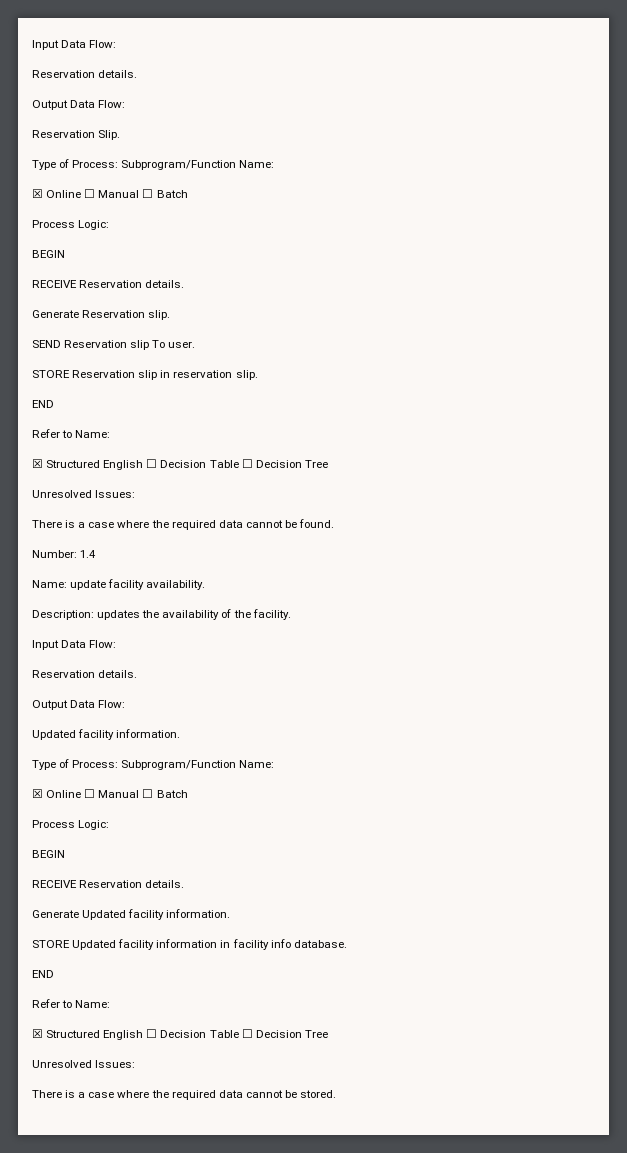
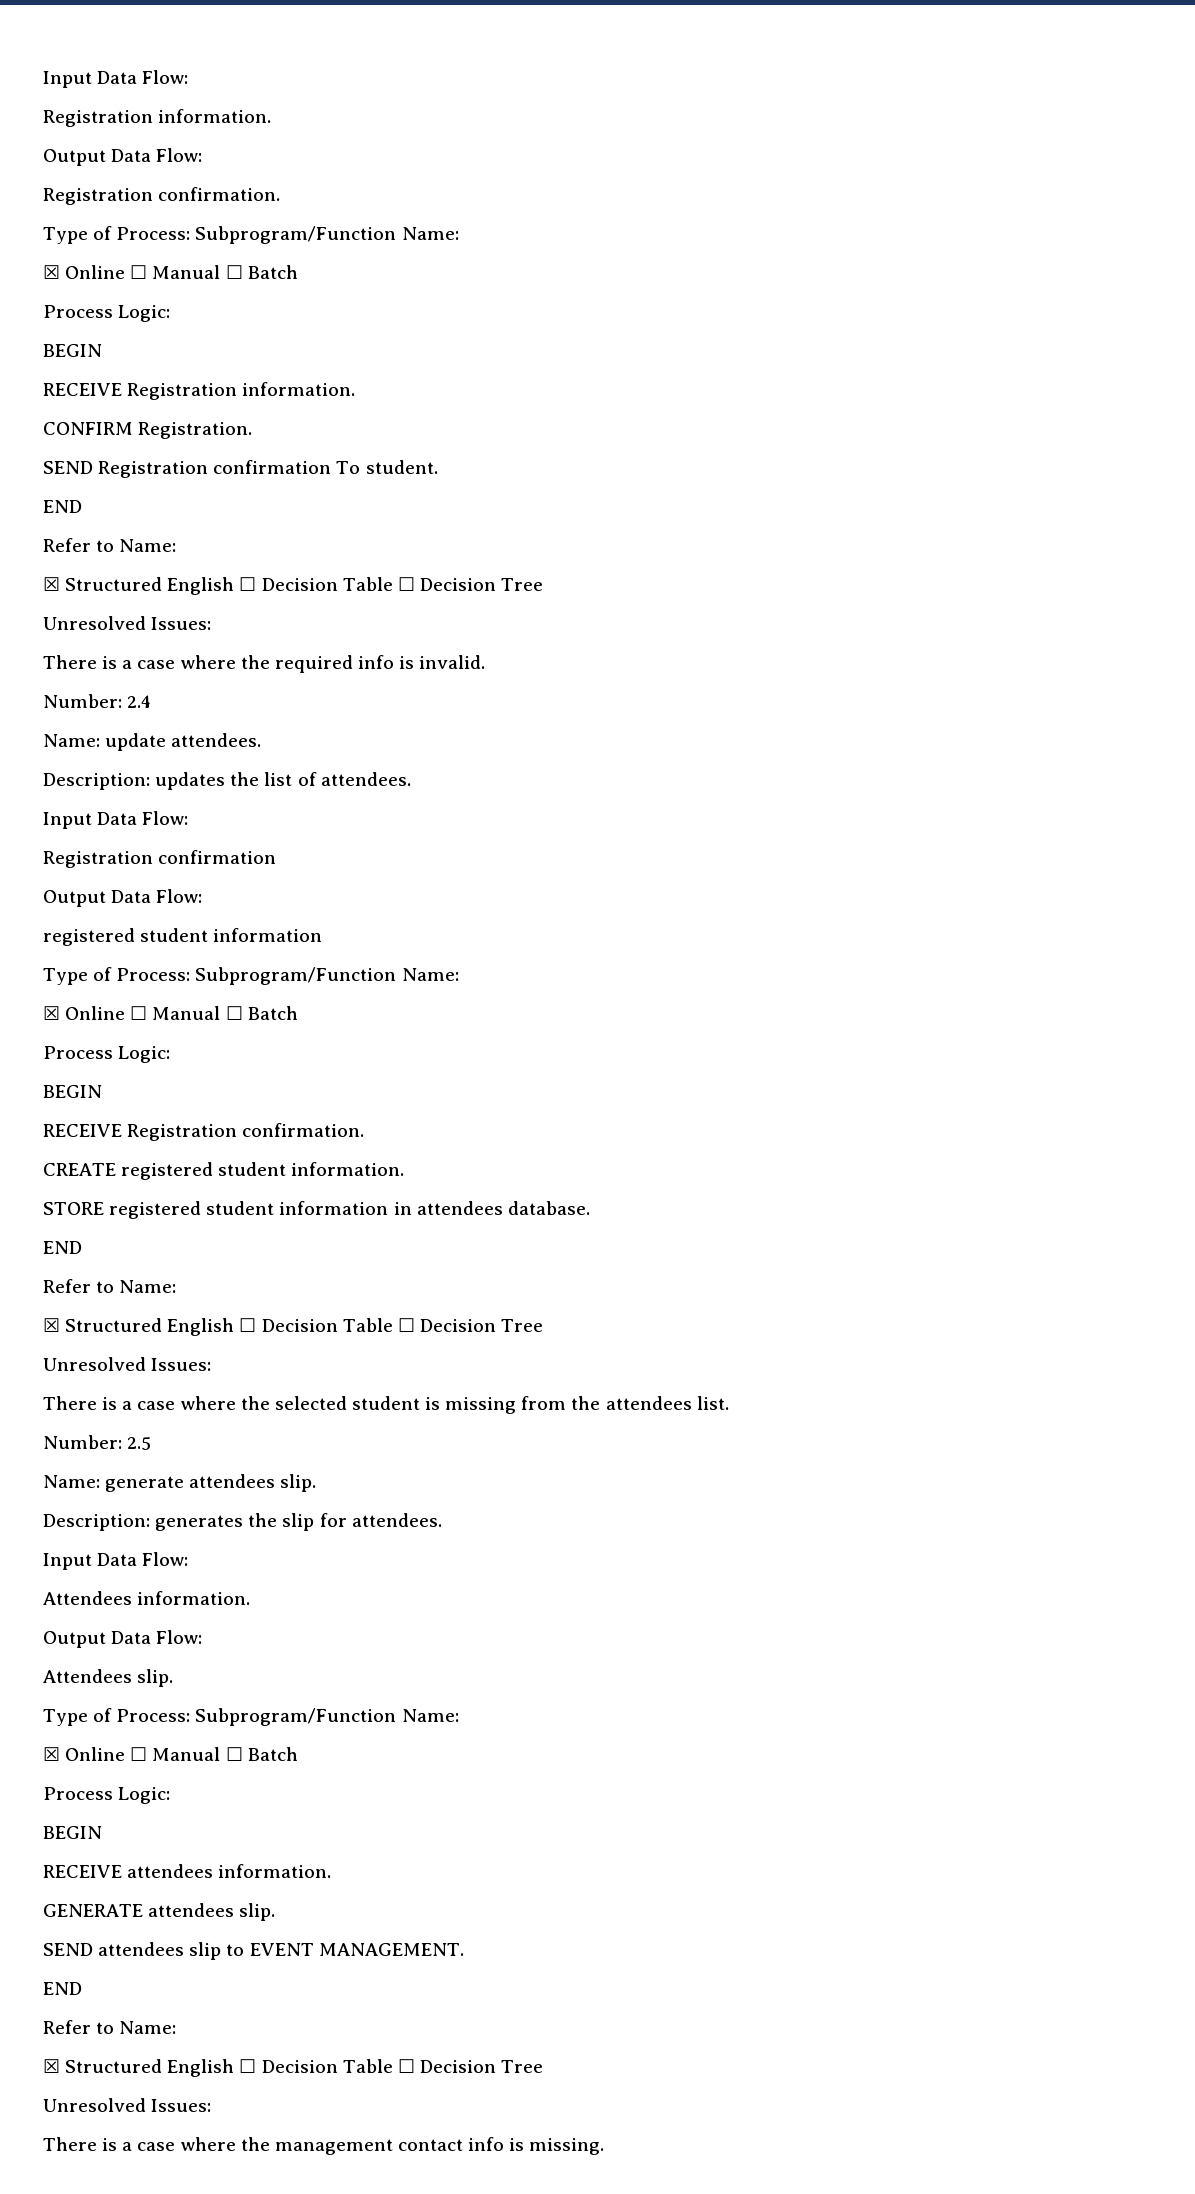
[32,40,117,50] [32,70,138,78] [32,100,126,110] [32,130,121,140] Input Data Flow: // Reservation details. // Output Data Flow: // Reservation Slip. -> [43,70,189,88] [43,109,272,127] [43,148,203,166] [43,187,281,205] Input Data Flow: // Registration information. // Output Data Flow: // Registration confirmation.
[79,280,185,288] [32,310,171,320] [32,340,196,350] [32,370,258,380] Reservation details. // Generate Reservation slip. // SEND Reservation slip To user. // STORE Reservation slip in reservation slip. -> [127,382,356,400] [43,422,253,439] [43,460,438,478] Registration information. // CONFIRM Registration. // SEND Registration confirmation To student.
[218,519,335,528] [32,550,97,558] data cannot be found. // Number: 1.4 -> [357,655,486,669] [43,694,152,708] info is invalid. // Number: 2.4
[108,579,206,590] facility availability. -> [171,733,262,747] attendees.
[162,609,291,620] [32,640,117,650] [32,670,138,678] [32,700,126,710] [32,729,181,740] availability of the facility. // Input Data Flow: // Reservation details. // Output Data Flow: // Updated facility information. -> [264,772,411,786] [43,811,189,829] [43,850,277,868] [43,889,203,907] [43,928,323,946] list of attendees. // Input Data Flow: // Registration confirmation // Output Data Flow: // registered student information
[79,880,185,888] [32,909,231,920] [32,939,291,950] Reservation details. // Generate Updated facility information. // STORE Updated facility information in facility info -> [127,1123,365,1141] [43,1162,405,1180] [43,1201,503,1219] Registration confirmation. // CREATE registered student information. // STORE registered student information in attendees
[171,1090,337,1100] required data cannot be stored. -> [274,1396,729,1414] [43,1435,152,1450] [43,1474,317,1492] [43,1513,442,1531] [43,1552,189,1570] [43,1591,251,1605] [43,1630,203,1648] [43,1669,174,1687] [43,1708,459,1726] [43,1747,298,1761] [43,1787,171,1804] [43,1826,102,1839] [43,1864,332,1878] [43,1903,276,1921] [43,1942,464,1960] [43,1982,82,1995] [43,2020,177,2034] [43,2059,544,2077] [43,2098,212,2112] [43,2137,605,2155] selected student is missing from the attendees list. // Number: 2.5 // Name: generate attendees slip. // Description: generates the slip for attendees. // Input Data Flow: // Attendees information. // Output Data Flow: // Attendees slip. // Type of Process: Subprogram/Function Name: // ☒ Online ☐ Manual ☐ Batch // Process Logic: // BEGIN // RECEIVE attendees information. // GENERATE attendees slip. // SEND attendees slip to EVENT MANAGEMENT. // END // Refer to Name: // ☒ Structured English ☐ Decision Table ☐ Decision Tree // Unresolved Issues: // There is a case where the management contact info is missing.

